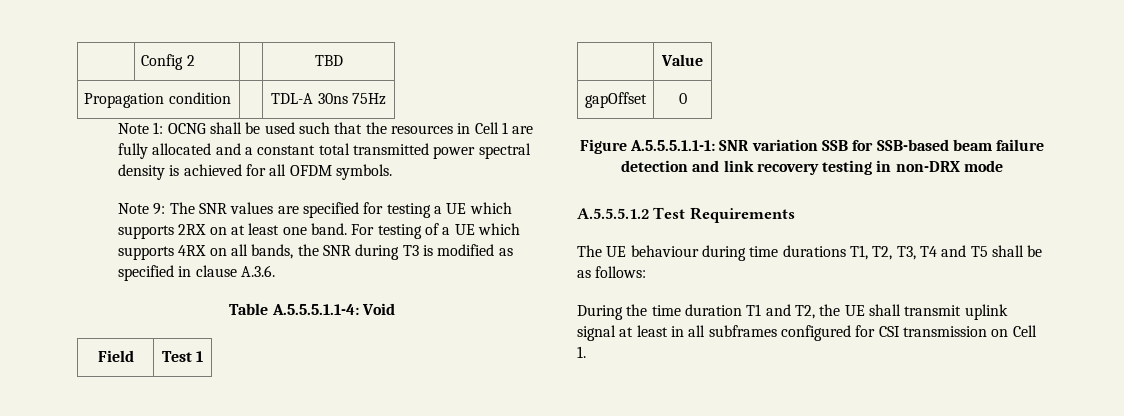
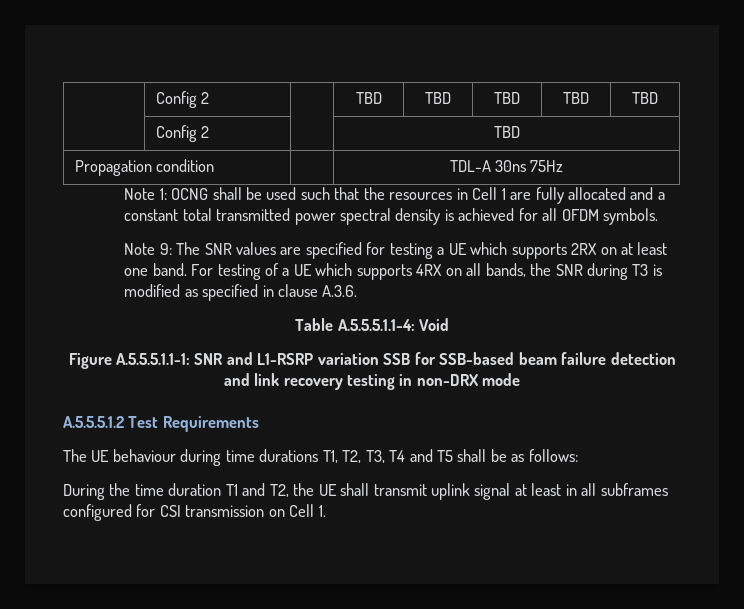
[141,54,195,70] [314,55,343,66] | Config 2 | | TBD -> [155,91,210,108] [355,92,382,104] [425,92,451,104] [494,92,520,104] [563,92,589,104] [632,92,658,104] [155,125,210,142] [493,126,520,138] | Config 2 | | TBD | TBD | TBD | TBD | TBD // | Config 2 | | TBD
[97,350,134,362] [161,351,204,362] [661,54,703,66] [585,92,647,108] [678,93,687,104] // Field | Test 1 // | Value // gapOffset | 0 -> (449, 324) none
(750, 145) none -> [226,352,314,365] and L1-RSRP

